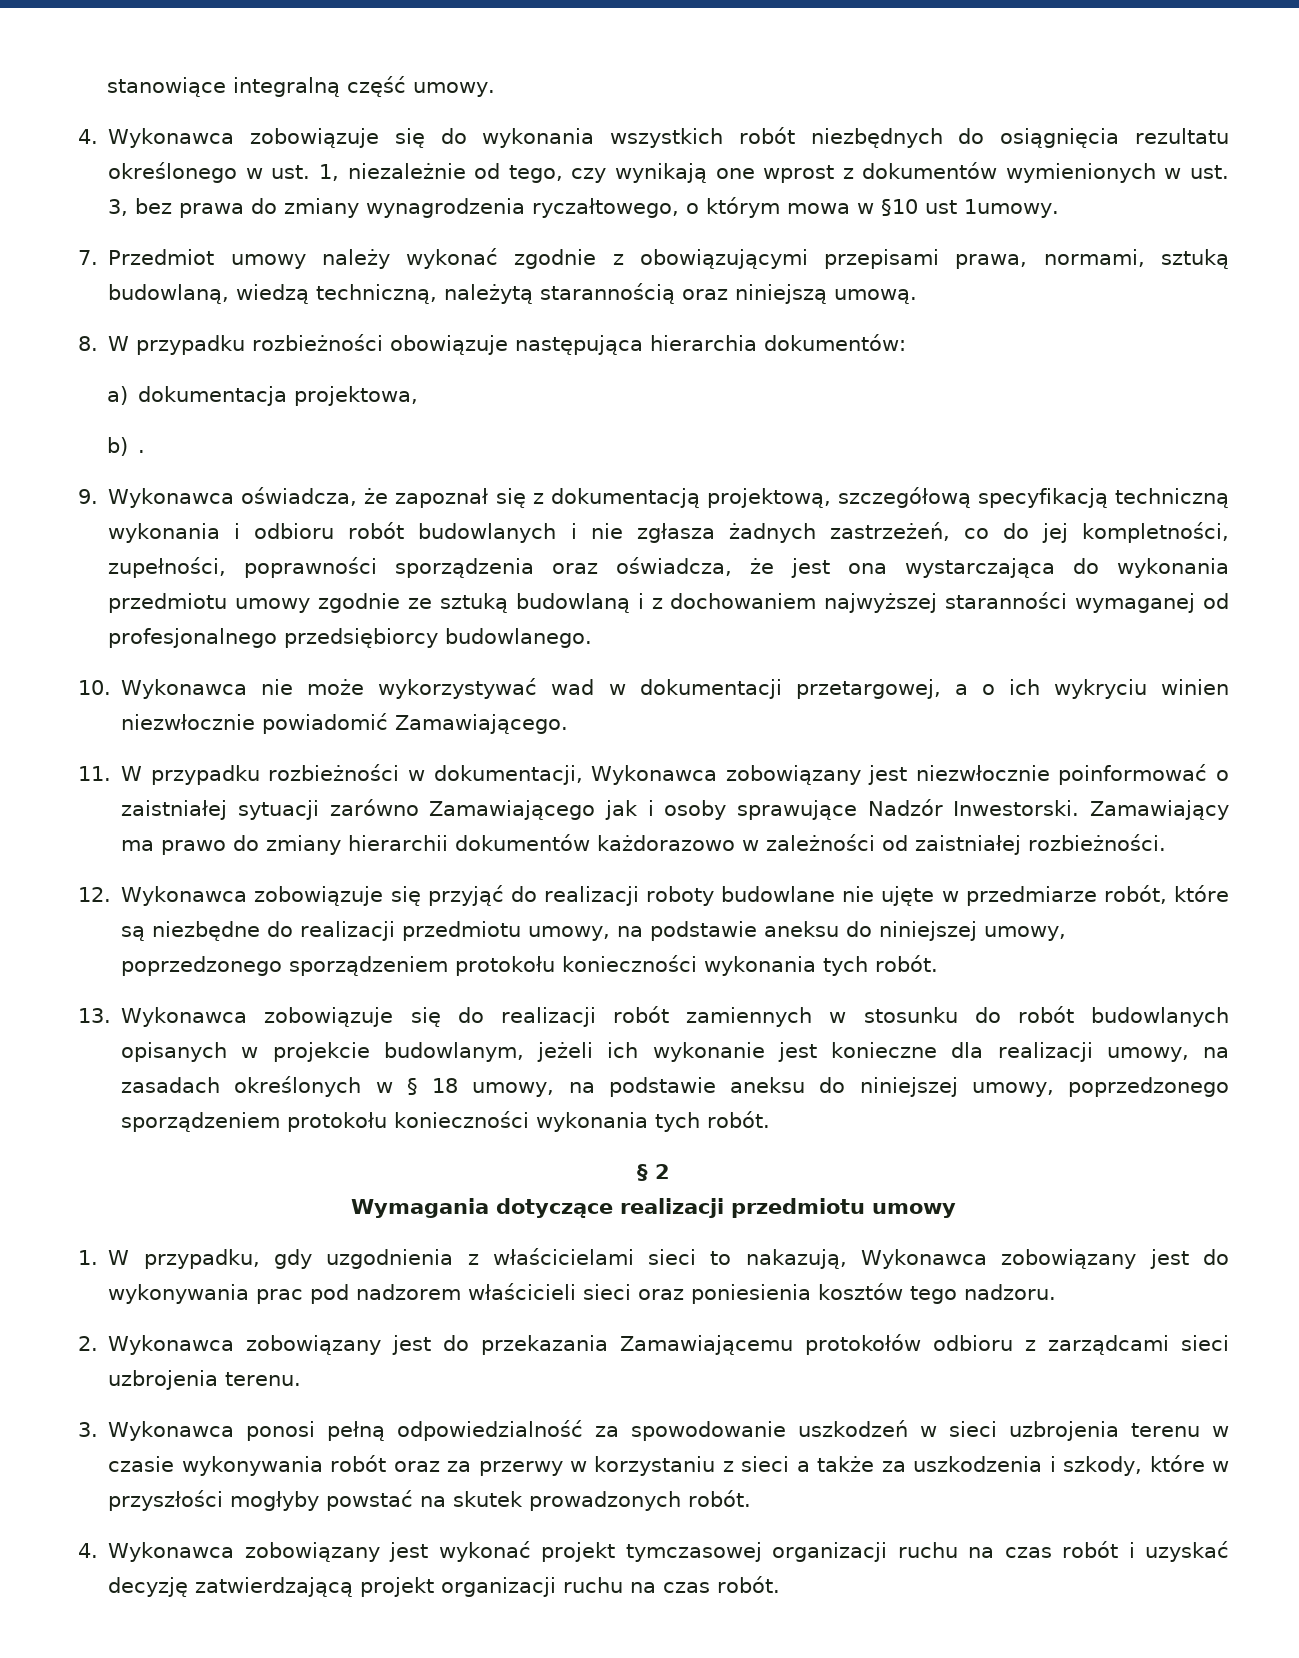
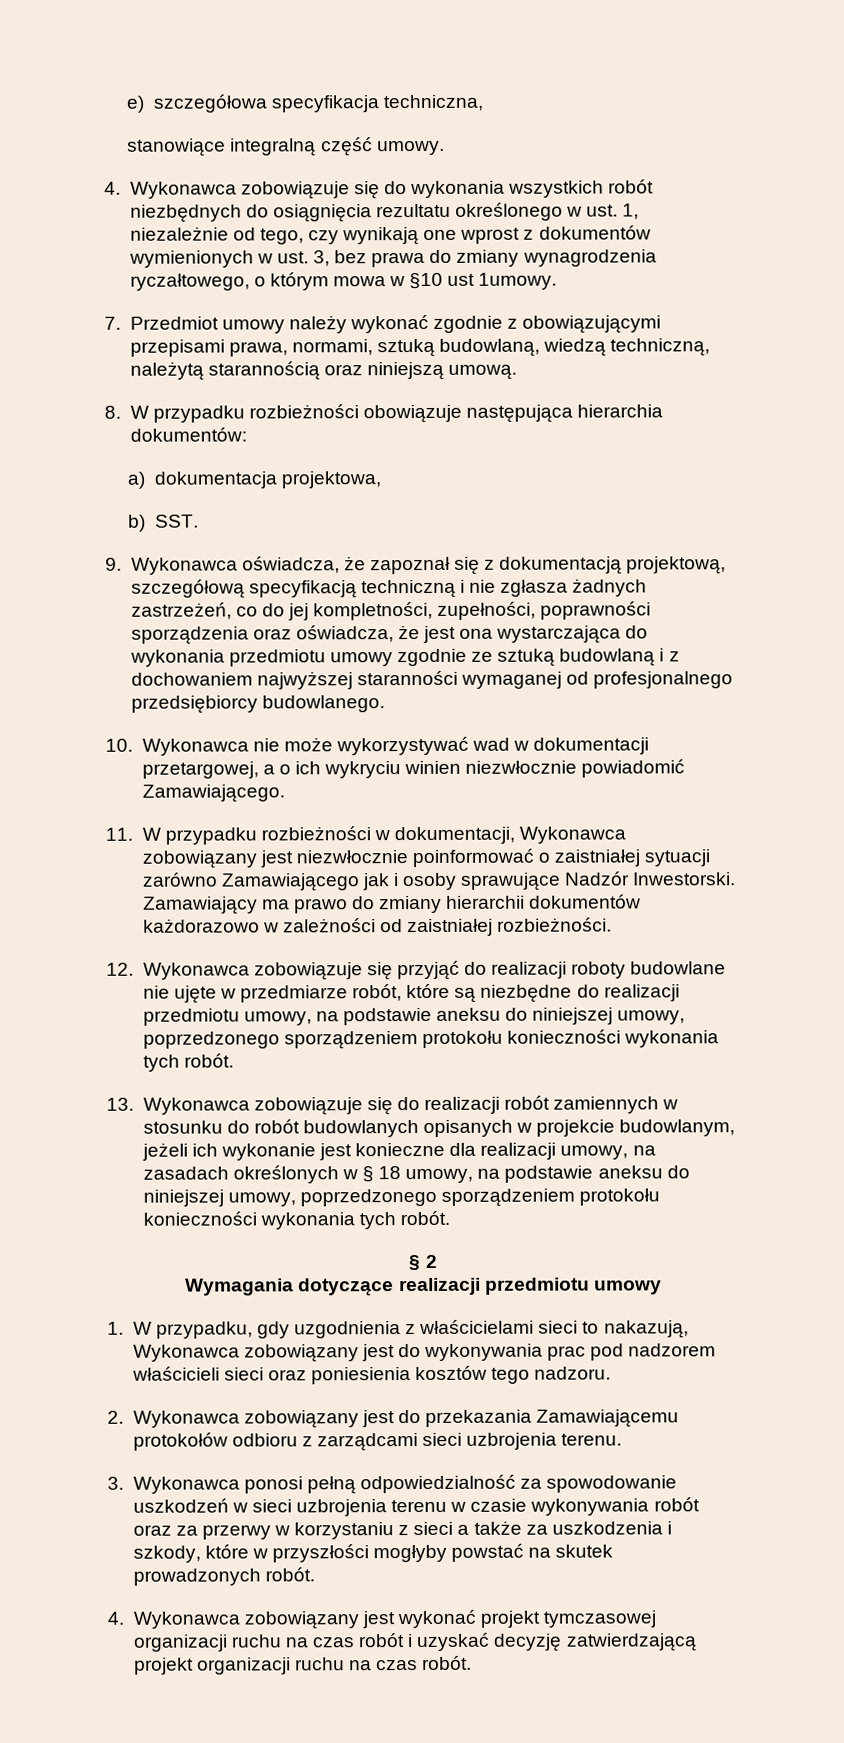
(107, 87) none -> [126,94,485,113] e) szczegółowa specyfikacja techniczna, //
[138,450,146,453] . -> [154,514,199,528] SST.
[108,522,557,543] wykonania i odbioru robót budowlanych -> (456, 589) none

